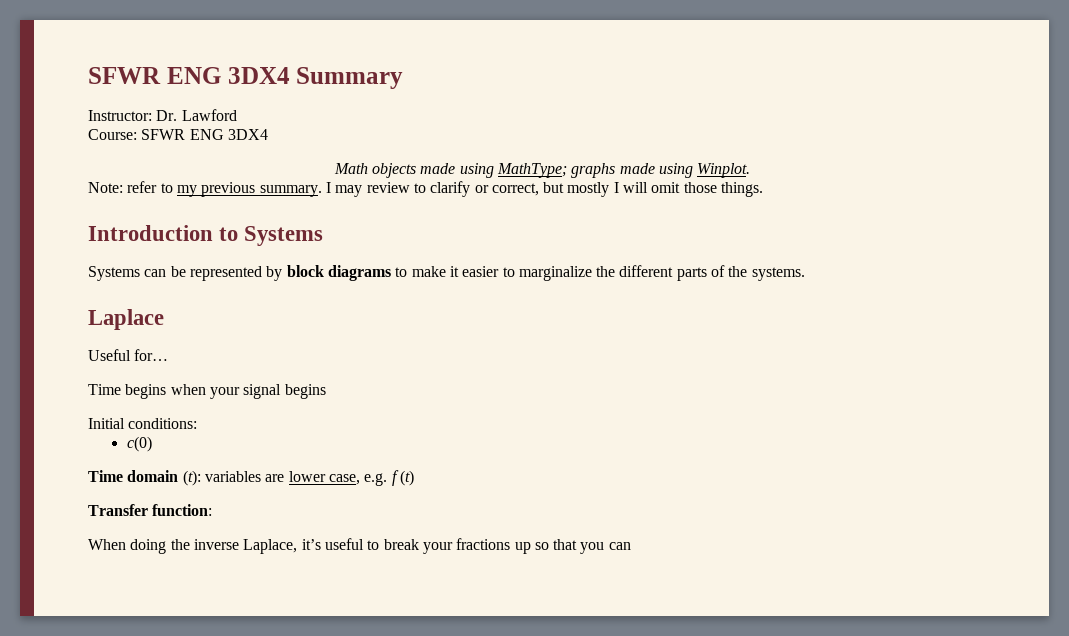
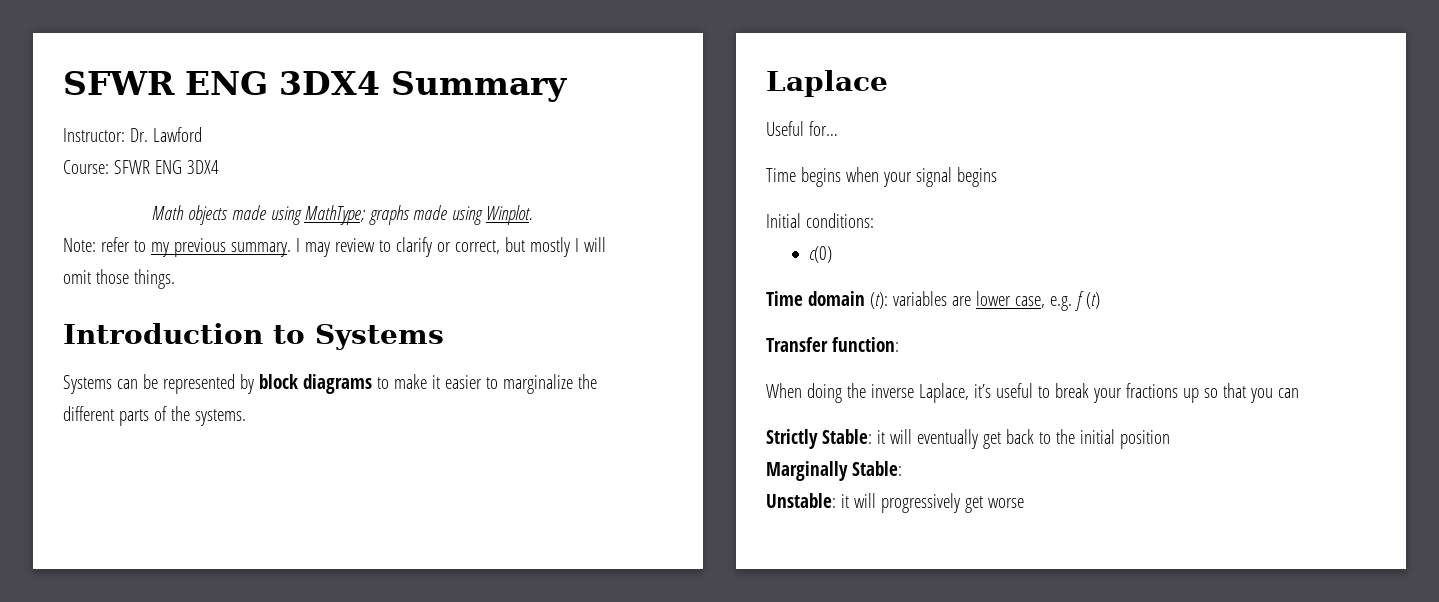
(631, 546) none -> [766,429,1170,449] [766,461,902,481] [766,493,1024,513] // Strictly Stable: it will eventually get back to the initial position // Marginally Stable: // Unstable: it will progressively get worse

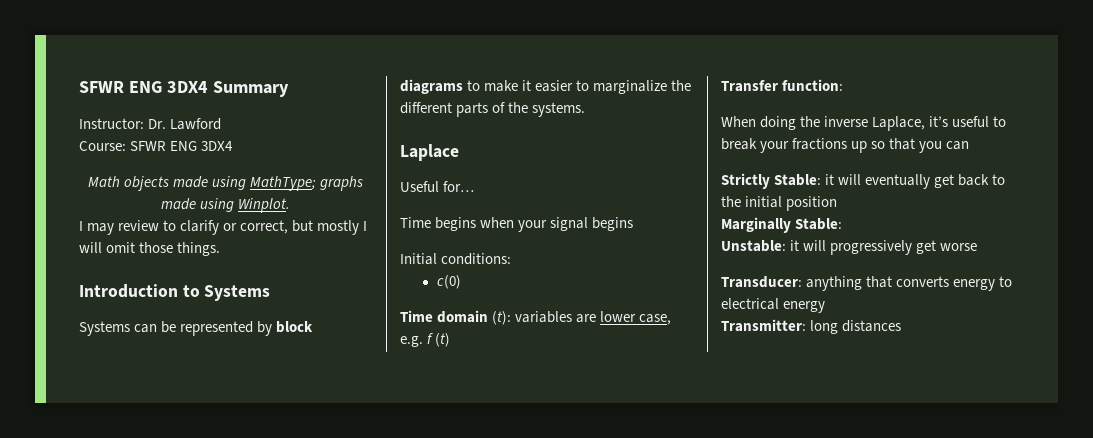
[63,237,291,257] Note: refer to my previous summary. -> (291, 205) none
(1024, 503) none -> [721,276,1013,291] [721,298,826,313] [721,319,902,334] // Transducer: anything that converts energy to electrical energy // Transmitter: long distances

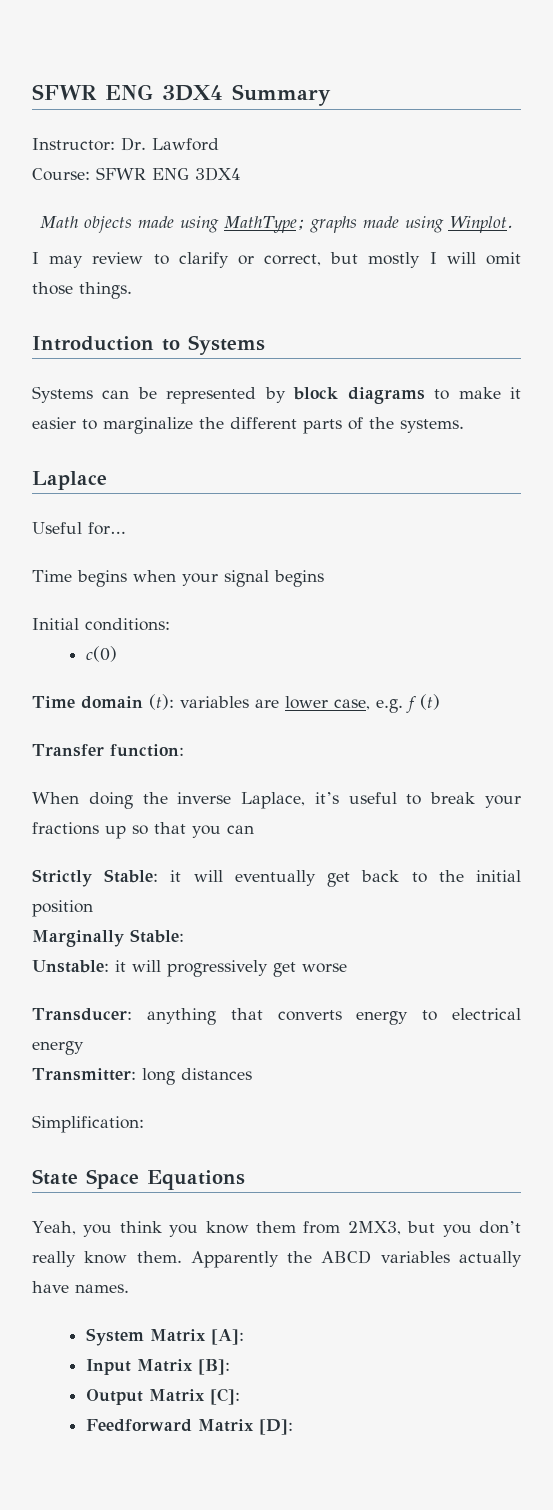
(902, 326) none -> [32,1115,144,1133] [32,1169,245,1190] [32,1221,521,1237] [32,1250,522,1268] [32,1281,129,1293] [85,1328,244,1346] [85,1359,230,1375] [85,1388,240,1405] [85,1419,293,1435] // Simplification: // State Space Equations // Yeah, you think you know them from 2MX3, but you don’t really know them. Apparently the ABCD variables actually have names. // System Matrix [A]: // Input Matrix [B]: // Output Matrix [C]: // Feedforward Matrix [D]:

